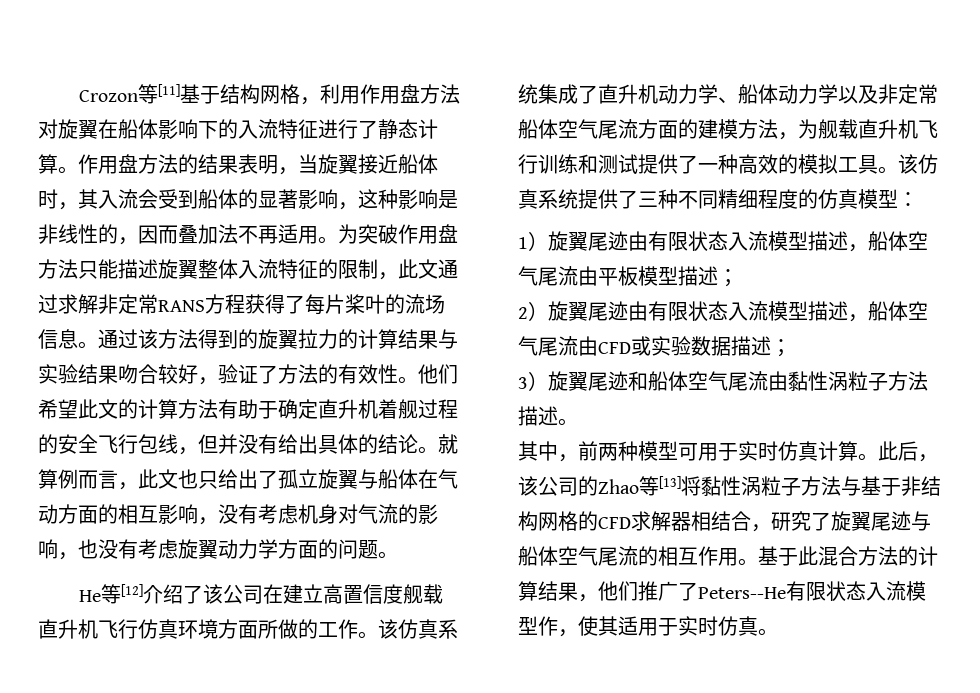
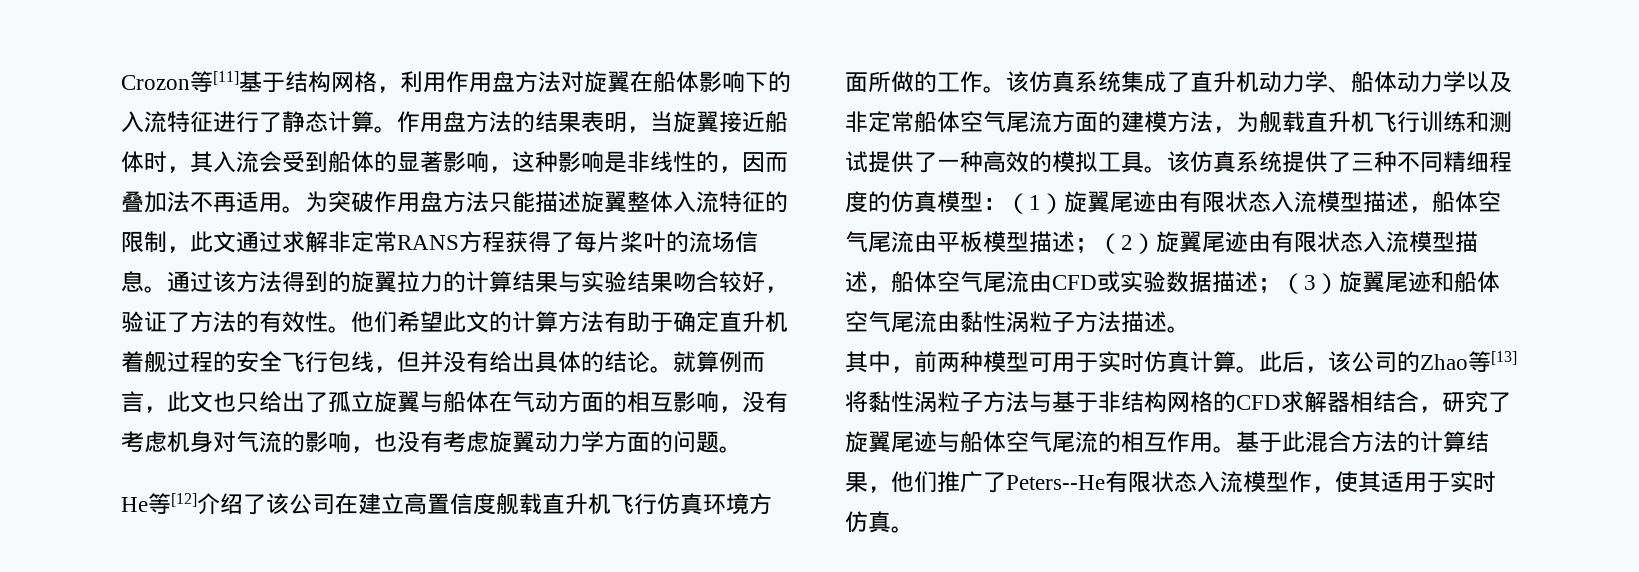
(918, 199) // -> [1006,193,1029,214] （
(738, 278) // -> [1098,233,1121,254] （
(791, 348) // -> [1281,273,1304,294] （

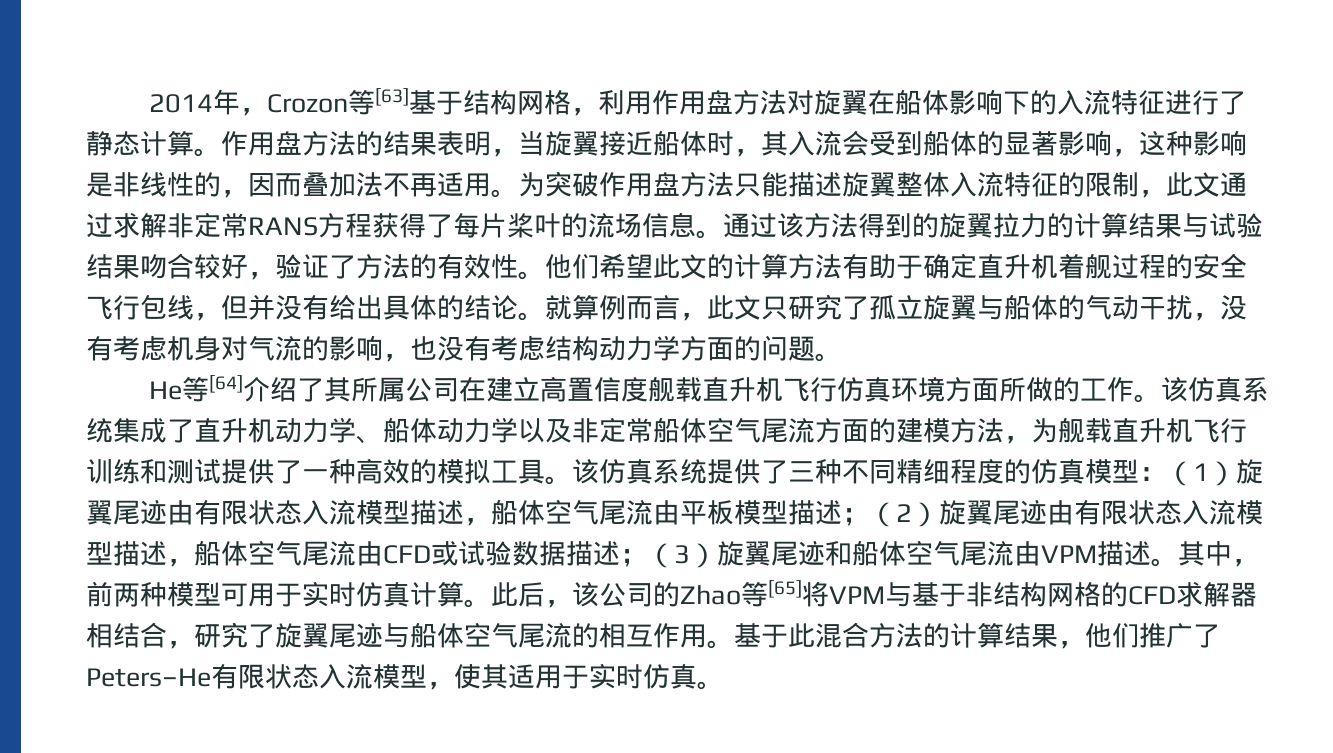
[121,71,239,92] Crozon等[11] -> [149,88,410,116] 2014年，Crozon等[63]
[581,271,604,293] 实 -> [1209,213,1236,238] 试
[213,391,305,413] 也只给出 -> [761,294,842,320] 只研究
[489,391,719,413] 在气动方面的相互影响 -> [1058,294,1193,320] 的气动干扰
[489,431,535,453] 旋翼 -> [545,336,599,361] 结构
[171,493,289,515] [12]介绍了该 -> [209,375,406,402] [64]介绍了其所属
[1120,271,1143,293] 实 -> [458,541,485,566] 试
[960,311,1121,333] 黏性涡粒子方法 -> [1041,545,1097,563] VPM
(1190, 329) // -> (1178, 562) none
[1491,351,1517,365] [845,391,1029,413] [13]将黏性涡粒子方法 -> [768,580,885,607] [65]将VPM
[1006,471,1312,493] Peters--He有限状态入流模型作 -> [86,664,427,689] Peters–He有限状态入流模型

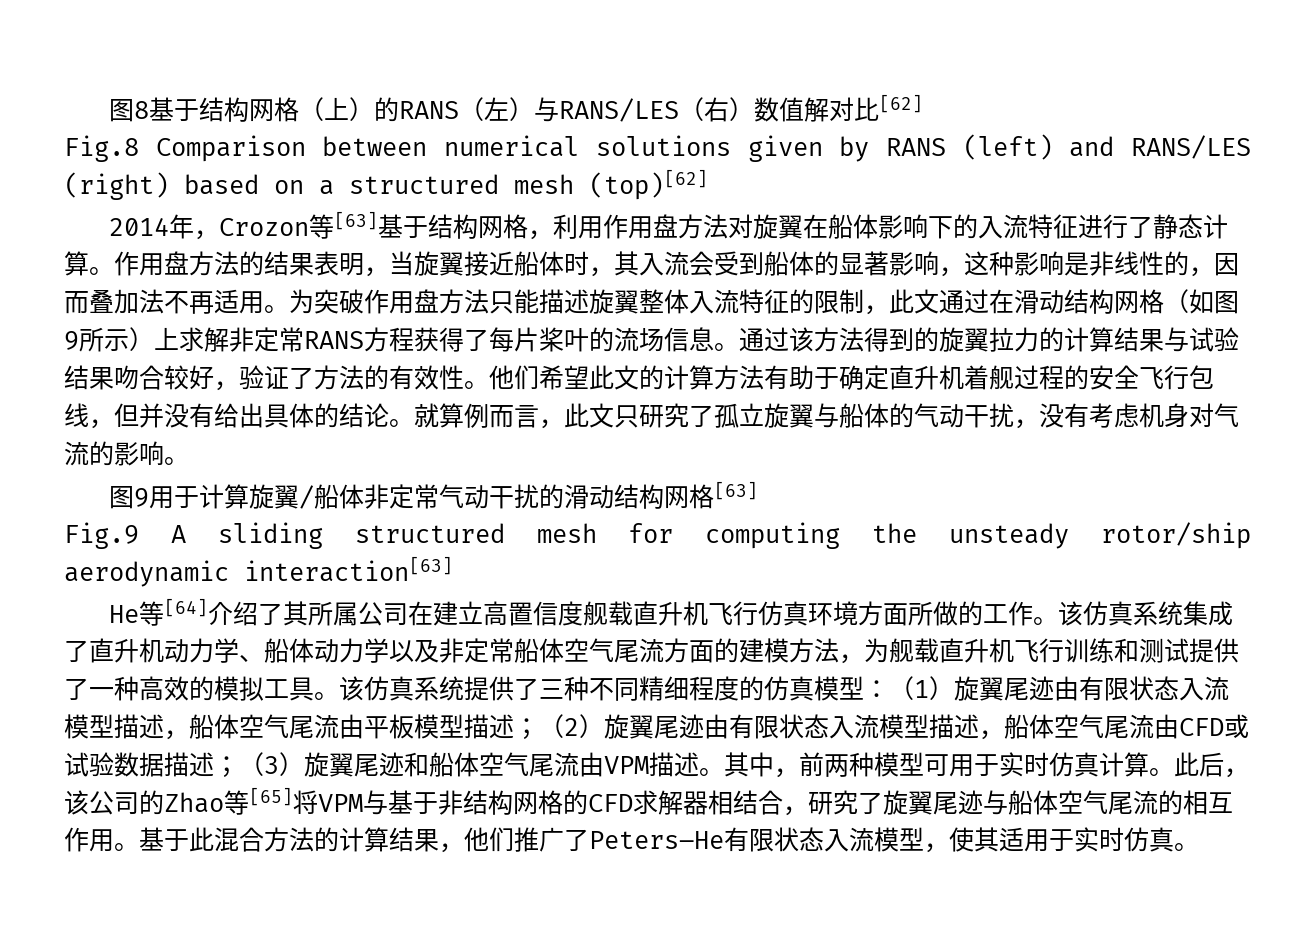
(149, 103) none -> [108,94,923,122] [64,134,1252,162] [64,169,708,200] 图8基于结构网格（上）的RANS（左）与RANS/LES（右）数值解对比[62] // Fig.8 Comparison between numerical solutions given by RANS (left) and RANS/LES (right) based on a structured mesh (top)[62] //
(113, 225) none -> [989,289,1239,314] [64,327,179,352] 在滑动结构网格（如图9所示）上
[383,335,842,362] ，也没有考虑结构动力学方面的问题。 -> [164,457,189,465] [108,481,758,509] [64,522,1252,549] [64,556,453,587] 。 // 图9用于计算旋翼/船体非定常气动干扰的滑动结构网格[63] // Fig.9 A sliding structured mesh for computing the unsteady rotor/ship aerodynamic interaction[63]

